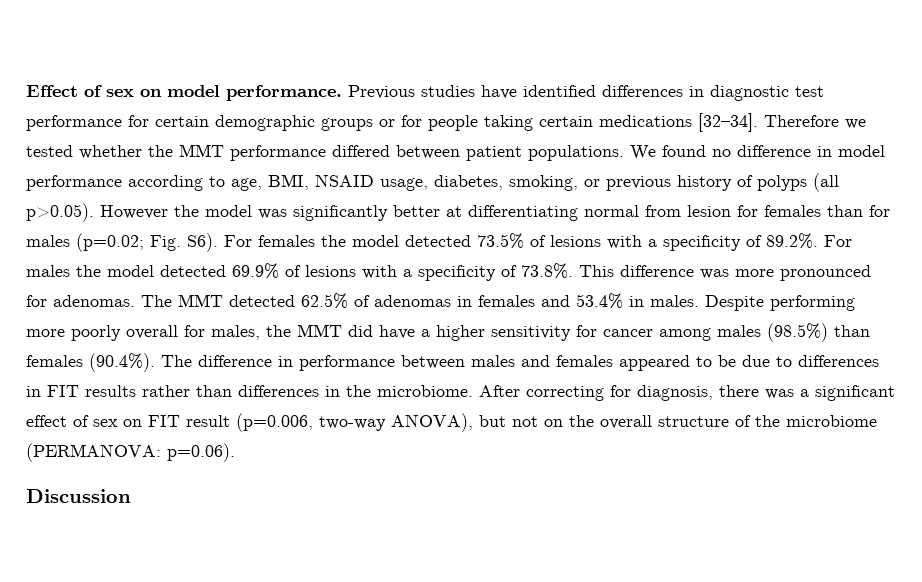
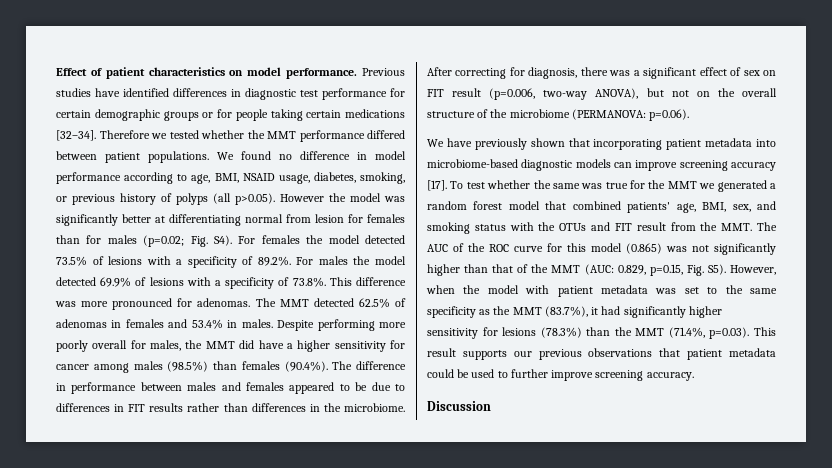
[106,89,134,97] sex -> [105,67,225,79] patient characteristics
[187,233,218,252] S6). -> [214,235,232,246] S4).
(235, 452) none -> [427,138,776,150] [427,159,776,171] [427,180,776,192] [427,201,776,213] [427,222,777,234] [427,243,776,255] [427,264,776,276] [426,285,777,297] [427,306,722,318] [427,327,776,339] [427,348,776,360] [427,369,694,381] // We have previously shown that incorporating patient metadata into microbiome-based diagnostic models can improve screening accuracy [17]. To test whether the same was true for the MMT we generated a random forest model that combined patients' age, BMI, sex, and smoking status with the OTUs and FIT result from the MMT. The AUC of the ROC curve for this model (0.865) was not significantly higher than that of the MMT (AUC: 0.829, p=0.15, Fig. S5). However, when the model with patient metadata was set to the same specificity as the MMT (83.7%), it had significantly higher sensitivity for lesions (78.3%) than the MMT (71.4%, p=0.03). This result supports our previous observations that patient metadata could be used to further improve screening accuracy.

